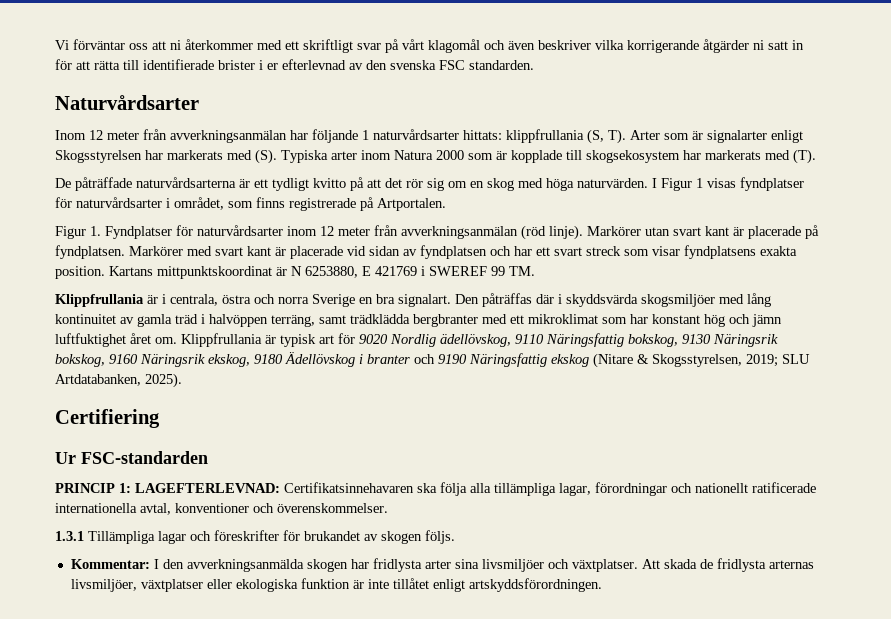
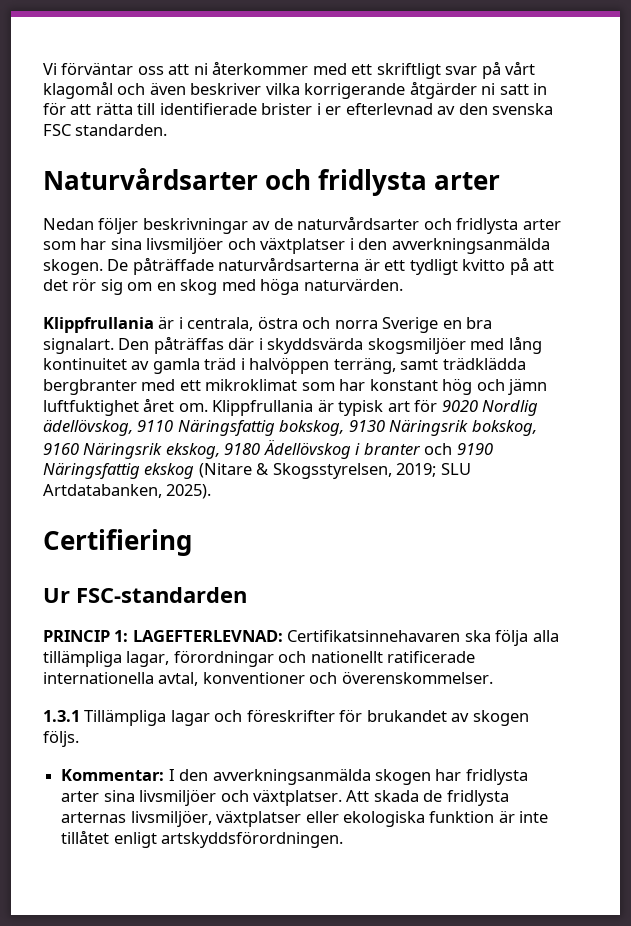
[55,129,803,144] [55,149,816,164] // Inom 12 meter från avverkningsanmälan har följande 1 naturvårdsarter hittats: klippfrullania (S, T). Arter som är signalarter enligt Skogsstyrelsen har markerats med (S). Typiska arter inom Natura 2000 som är kopplade till skogsekosystem har markerats med (T). // -> [265,169,501,196] [43,216,561,234] [43,237,550,254] [43,259,103,275] och fridlysta arter // Nedan följer beskrivningar av de naturvårdsarter och fridlysta arter som har sina livsmiljöer och växtplatser i den avverkningsanmälda skogen.
[652,177,804,191] [55,197,446,211] [55,225,819,240] [55,245,797,259] [55,266,535,279] I Figur 1 visas fyndplatser för naturvårdsarter i området, som finns registrerade på Artportalen. // Figur 1. Fyndplatser för naturvårdsarter inom 12 meter från avverkningsanmälan (röd linje). Markörer utan svart kant är placerade på fyndplatsen. Markörer med svart kant är placerade vid sidan av fyndplatsen och har ett svart streck som visar fyndplatsens exakta position. Kartans mittpunktskoordinat är N 6253880, E 421769 i SWEREF 99 TM. -> (403, 284) none

